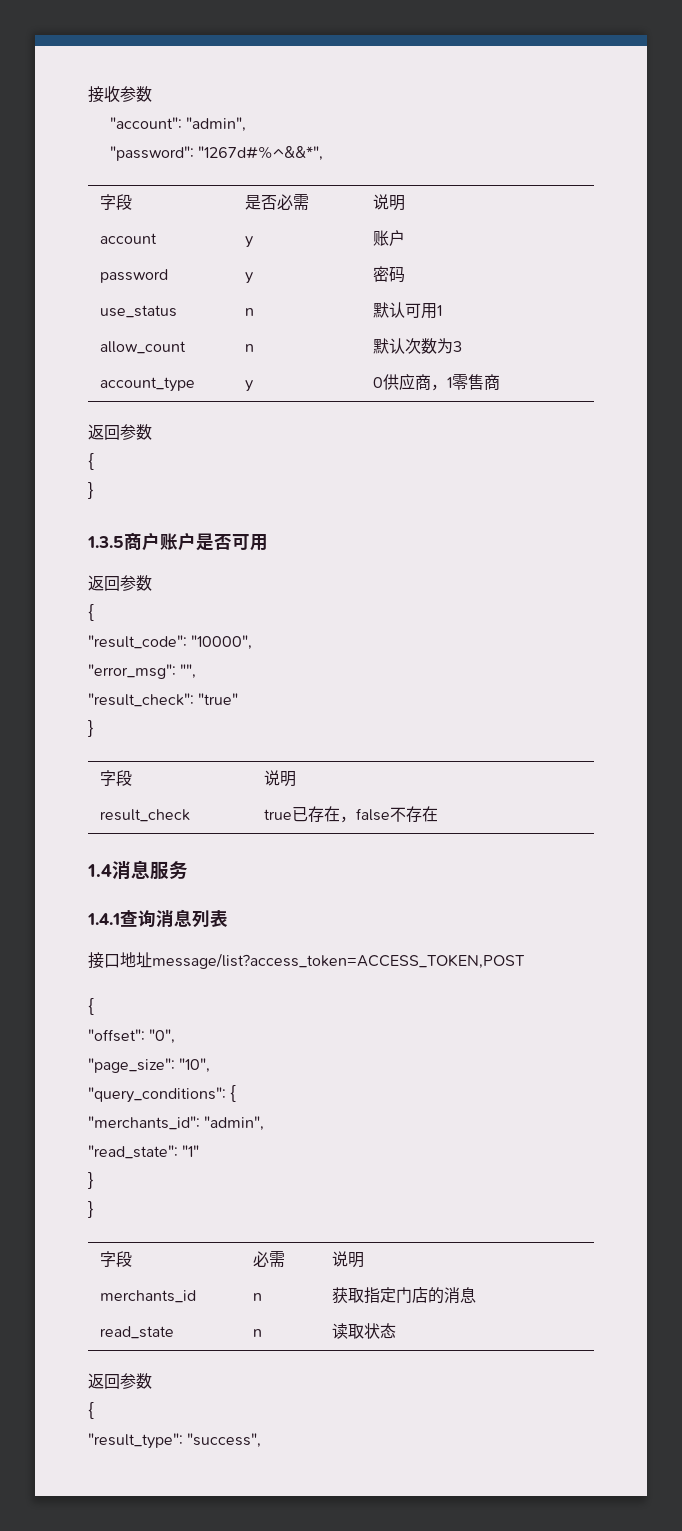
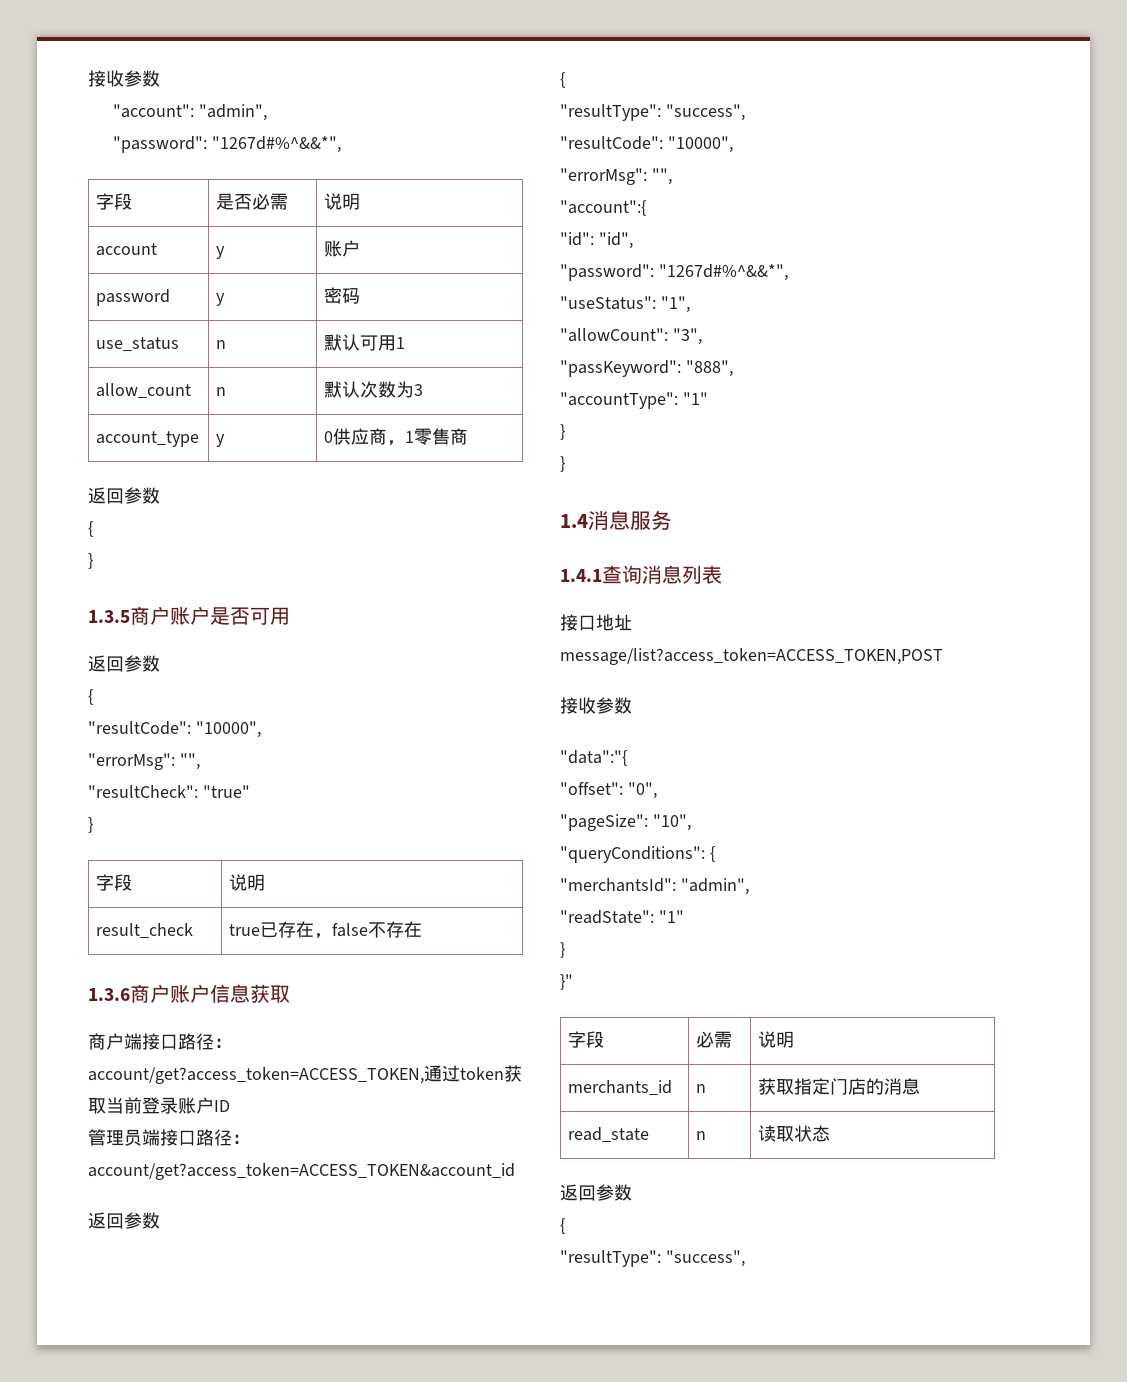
[88,635,253,650] [88,664,197,679] [88,693,194,707] "result_code": "10000", // "error_msg": "", // "result_check": -> [88,721,261,738] [88,753,200,770] [88,785,198,798] "resultCode": "10000", // "errorMsg": "", // "resultCheck":
(438, 814) none -> [88,984,290,1003] [88,1033,232,1050] [88,1065,522,1084] [88,1097,230,1114] [88,1129,250,1146] [88,1163,515,1180] [88,1212,160,1229] [560,72,565,88] [560,104,745,121] [560,136,733,153] [560,168,672,185] [560,200,646,216] [560,232,633,249] [560,264,788,281] [560,296,690,313] [560,328,702,345] [560,360,733,377] [560,392,708,409] [560,424,565,440] [560,456,565,472] // 1.3.6商户账户信息获取 // 商户端接口路径：account/get?access_token=ACCESS_TOKEN,通过token获取当前登录账户ID // 管理员端接口路径：account/get?access_token=ACCESS_TOKEN&account_id // 返回参数 // { // "resultType": "success", // "resultCode": "10000", // "errorMsg": "", // "account":{ // "id": "id", // "password": "1267d#%^&&*", // "useStatus": "1", // "allowCount": "3", // "passKeyword": "888", // "accountType": "1" // } // }
[88,998,94,1015] { -> [560,697,632,714] [560,750,627,766] 接收参数 // "data":"{
[88,1058,175,1073] "page_size": -> [560,814,648,831] "pageSize":
[88,1085,237,1103] [88,1116,265,1131] [88,1145,200,1159] [88,1172,94,1189] [88,1201,94,1218] "query_conditions": { // "merchants_id": "admin", // "read_state": "1" // } // } -> [560,846,715,863] [560,878,749,895] [560,910,684,924] [560,942,565,958] [560,974,573,990] "queryConditions": { // "merchantsId": "admin", // "readState": "1" // } // }"
[88,1433,183,1449] "result_type": -> [560,1250,661,1267] "resultType":

